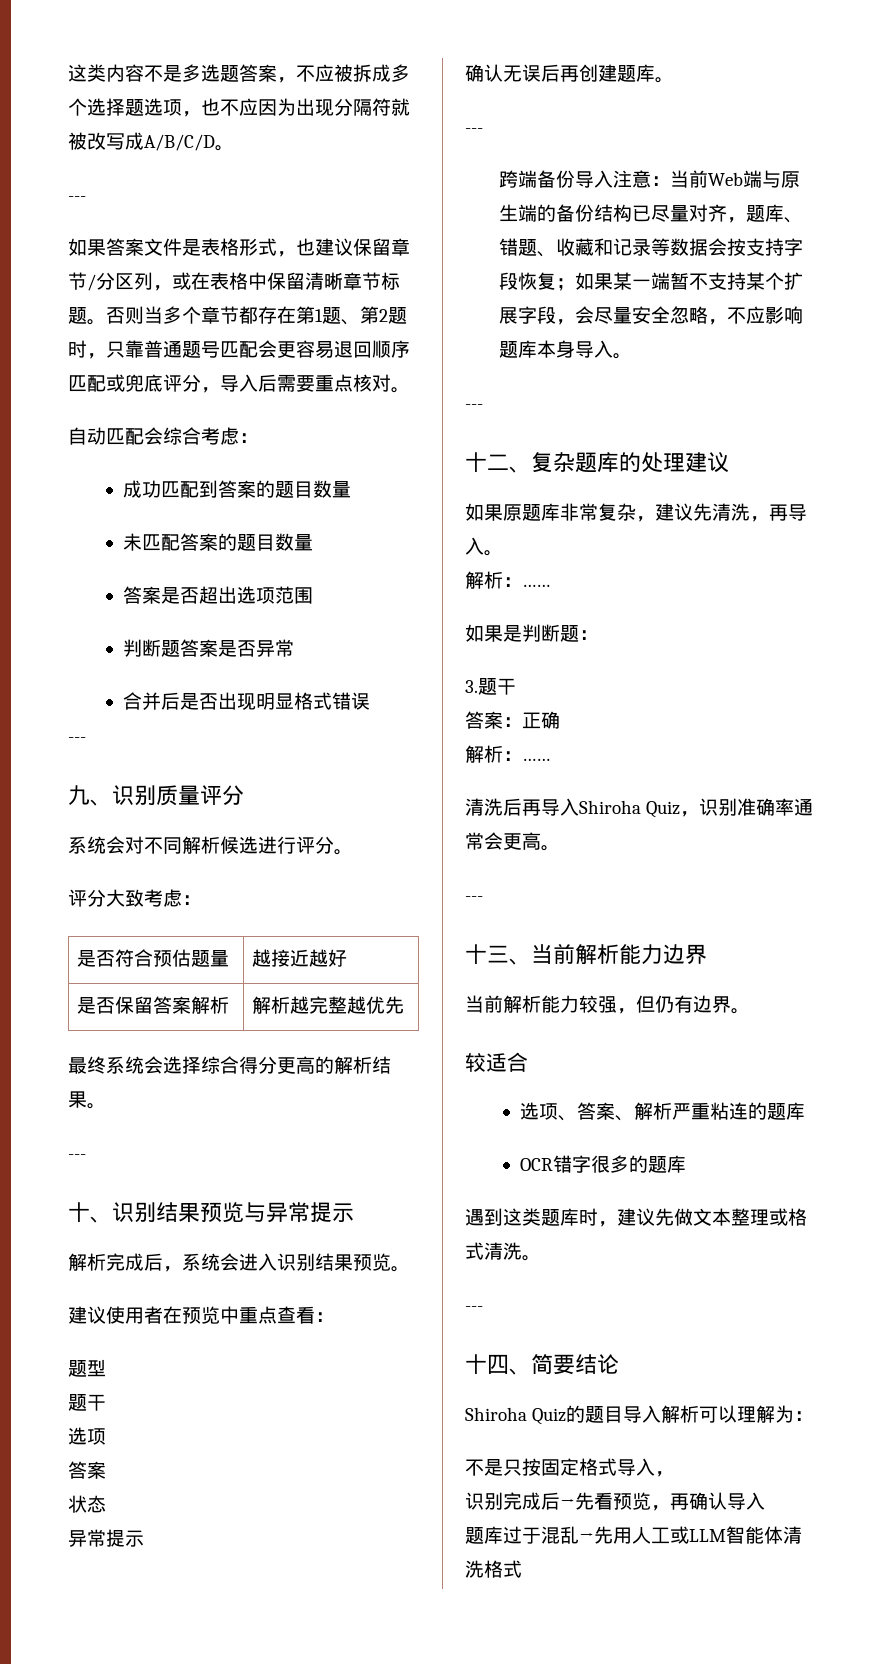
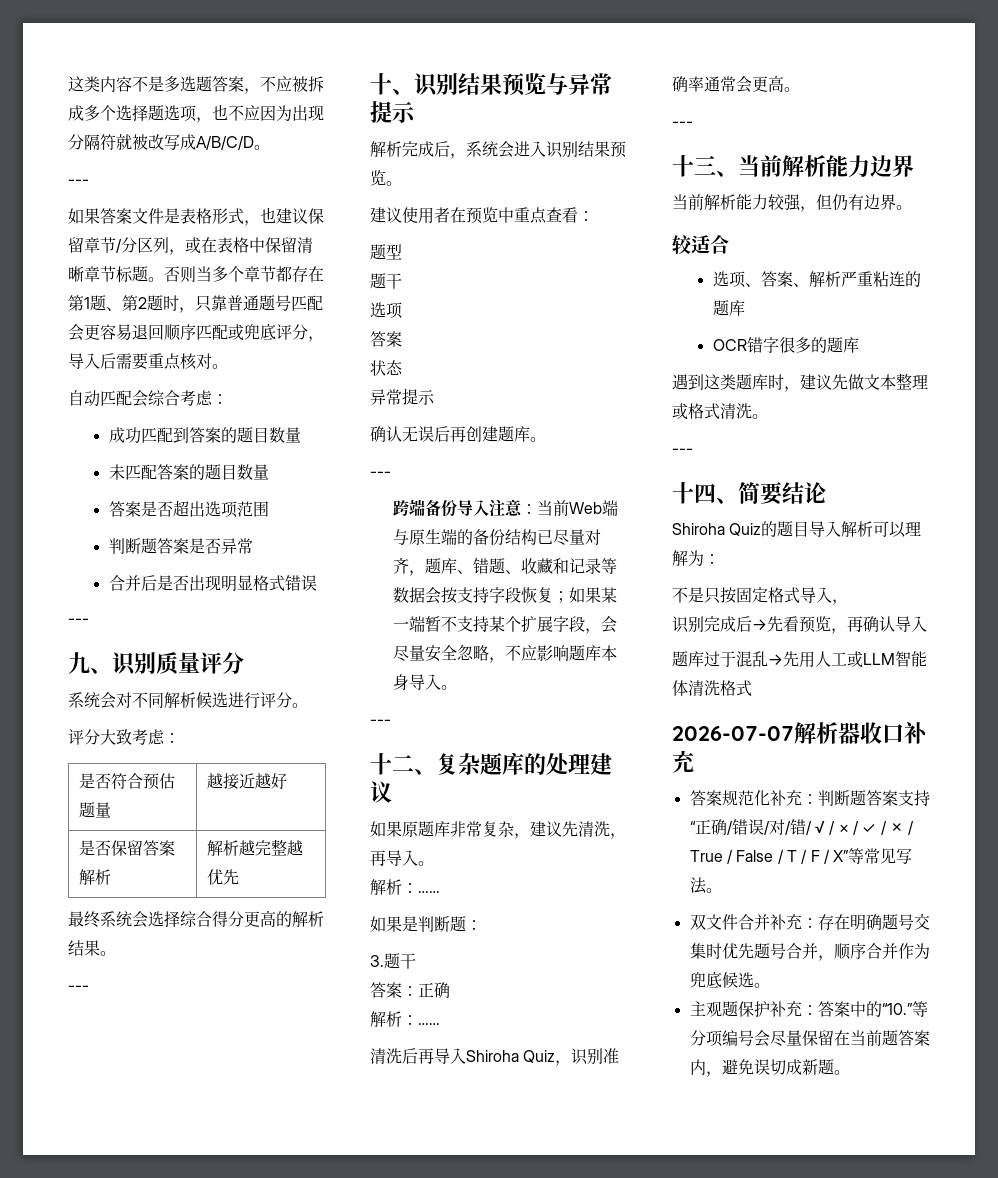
(522, 1569) none -> [672,722,928,744] [672,750,694,773] [689,790,930,807] [689,819,915,835] [689,848,913,864] [689,877,722,894] [689,913,930,931] [689,943,930,961] [689,971,770,988] [689,1001,928,1017] [689,1030,930,1047] [689,1059,850,1077] // 2026-07-07解析器收口补充 // 答案规范化补充：判断题答案支持“正确/错误/对/错/ √ / × / ✓ / ✗ / True / False / T / F / X”等常见写法。 // 双文件合并补充：存在明确题号交集时优先题号合并，顺序合并作为兜底候选。 // 主观题保护补充：答案中的“10.”等分项编号会尽量保留在当前题答案内，避免误切成新题。

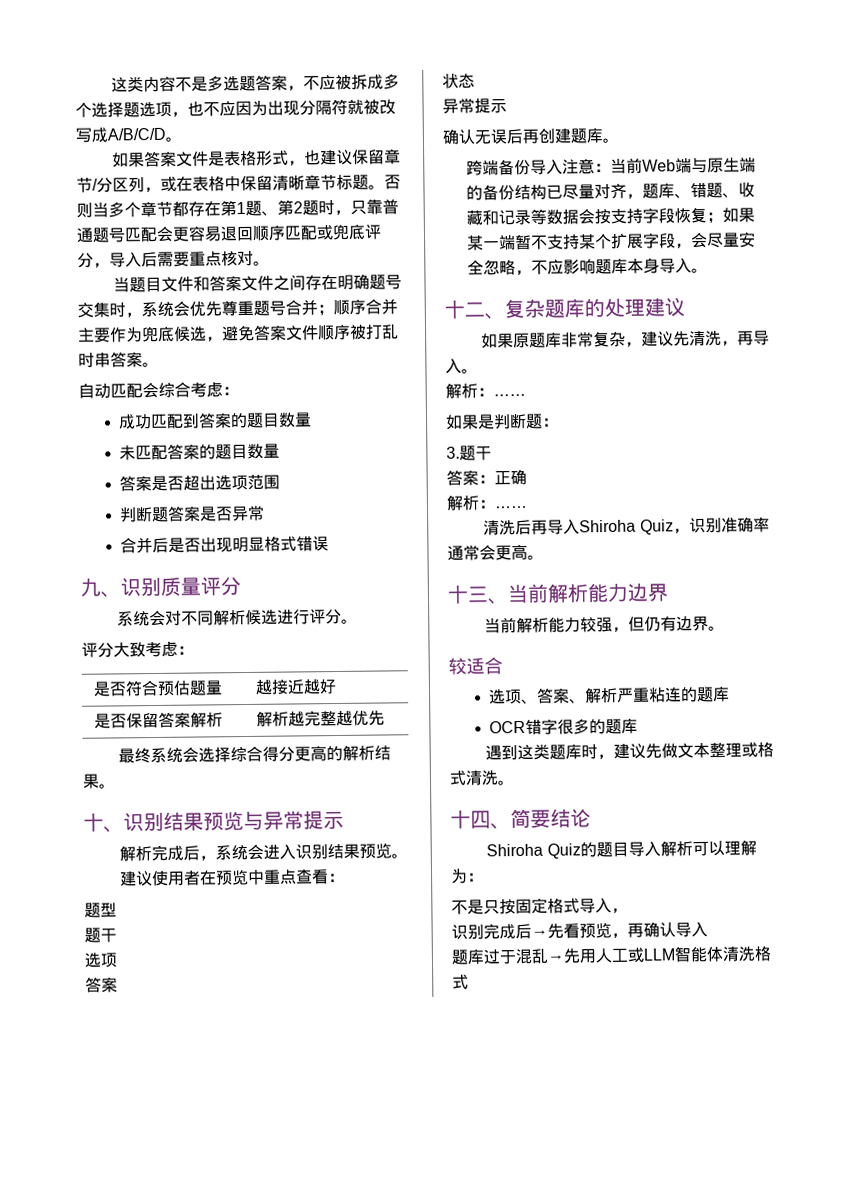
[68,179,89,185] // --- -> (182, 139) none
(228, 366) none -> [113,274,403,293] [77,298,398,318] [77,324,399,343] [78,351,159,368] // 当题目文件和答案文件之间存在明确题号交集时，系统会优先尊重题号合并；顺序合并主要作为兜底候选，避免答案文件顺序被打乱时串答案。
[68,618,89,624] // --- -> (330, 544) none
[68,985,89,991] // --- -> (116, 786) none
[370,471,391,477] // --- -> (619, 140) none
[370,719,391,725] // --- -> (708, 270) none
[672,121,693,127] // --- -> (544, 557) none
[672,448,693,454] // --- -> (515, 783) none
[672,722,928,744] [672,750,694,773] [689,790,930,807] [689,819,915,835] [689,848,913,864] [689,877,722,894] [689,913,930,931] [689,943,930,961] [689,971,770,988] [689,1001,928,1017] [689,1030,930,1047] [689,1059,850,1077] // 2026-07-07解析器收口补充 // 答案规范化补充：判断题答案支持“正确/错误/对/错/ √ / × / ✓ / ✗ / True / False / T / F / X”等常见写法。 // 双文件合并补充：存在明确题号交集时优先题号合并，顺序合并作为兜底候选。 // 主观题保护补充：答案中的“10.”等分项编号会尽量保留在当前题答案内，避免误切成新题。 -> (469, 982) none

